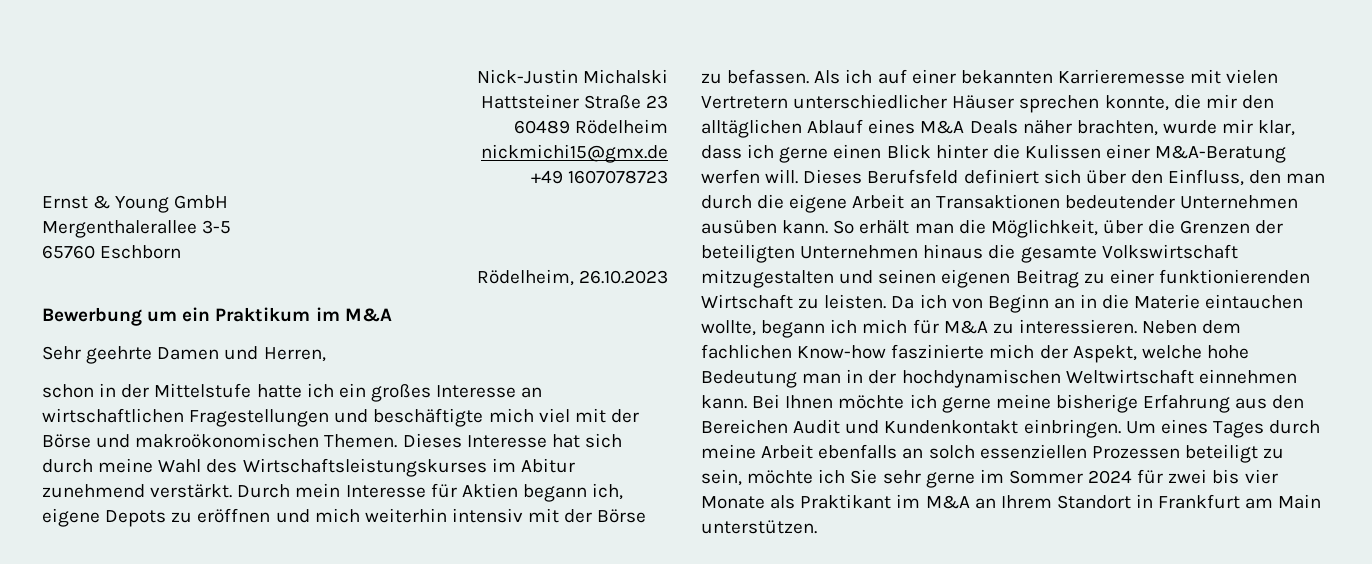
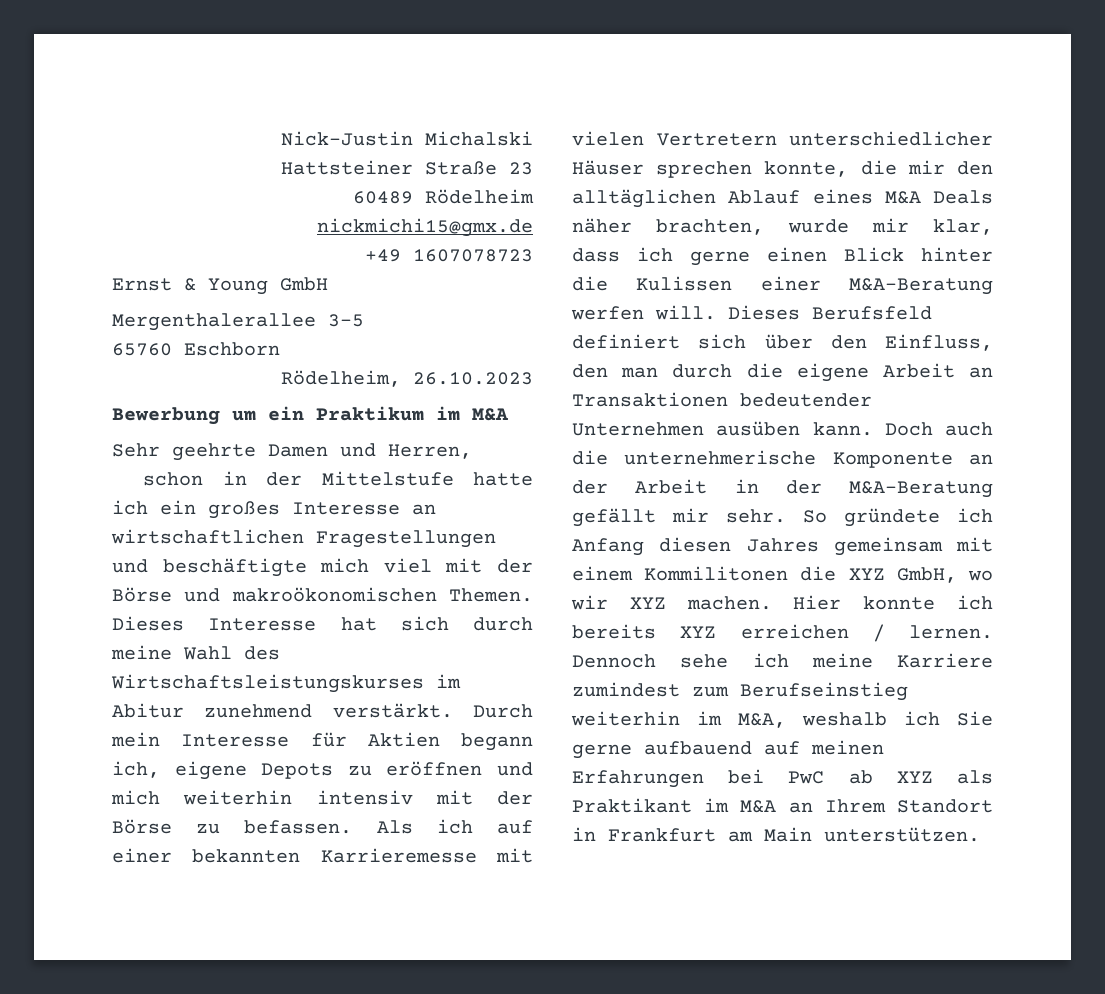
[833,219,1284,238] [701,244,1238,263] [701,269,1310,288] [701,294,1304,313] [701,319,1242,338] [701,344,1249,363] [701,369,1297,388] [701,394,1305,413] [701,419,1321,438] [701,444,1285,463] [701,469,1278,488] [701,496,765,509] So erhält man die Möglichkeit, über die Grenzen der beteiligten Unternehmen hinaus die gesamte Volkswirtschaft mitzugestalten und seinen eigenen Beitrag zu einer funktionierenden Wirtschaft zu leisten. Da ich von Beginn an in die Materie eintauchen wollte, begann ich mich für M&A zu interessieren. Neben dem fachlichen Know-how faszinierte mich der Aspekt, welche hohe Bedeutung man in der hochdynamischen Weltwirtschaft einnehmen kann. Bei Ihnen möchte ich gerne meine bisherige Erfahrung aus den Bereichen Audit und Kundenkontakt einbringen. Um eines Tages durch meine Arbeit ebenfalls an solch essenziellen Prozessen beteiligt zu sein, möchte ich Sie sehr gerne im Sommer 2024 für zwei bis vier Monate -> [884,422,993,436] [572,450,993,468] [572,479,993,498] [572,508,993,527] [572,537,993,556] [572,566,993,583] [571,595,993,610] [572,624,993,642] [572,653,993,668] [572,682,908,701] [571,711,993,728] [572,740,884,759] [572,769,933,788] Doch auch die unternehmerische Komponente an der Arbeit in der M&A-Beratung gefällt mir sehr. So gründete ich Anfang diesen Jahres gemeinsam mit einem Kommilitonen die XYZ GmbH, wo wir XYZ machen. Hier konnte ich bereits XYZ erreichen / lernen. Dennoch sehe ich meine Karriere zumindest zum Berufseinstieg weiterhin im M&A, weshalb ich Sie gerne aufbauend auf meinen Erfahrungen bei PwC ab XYZ

